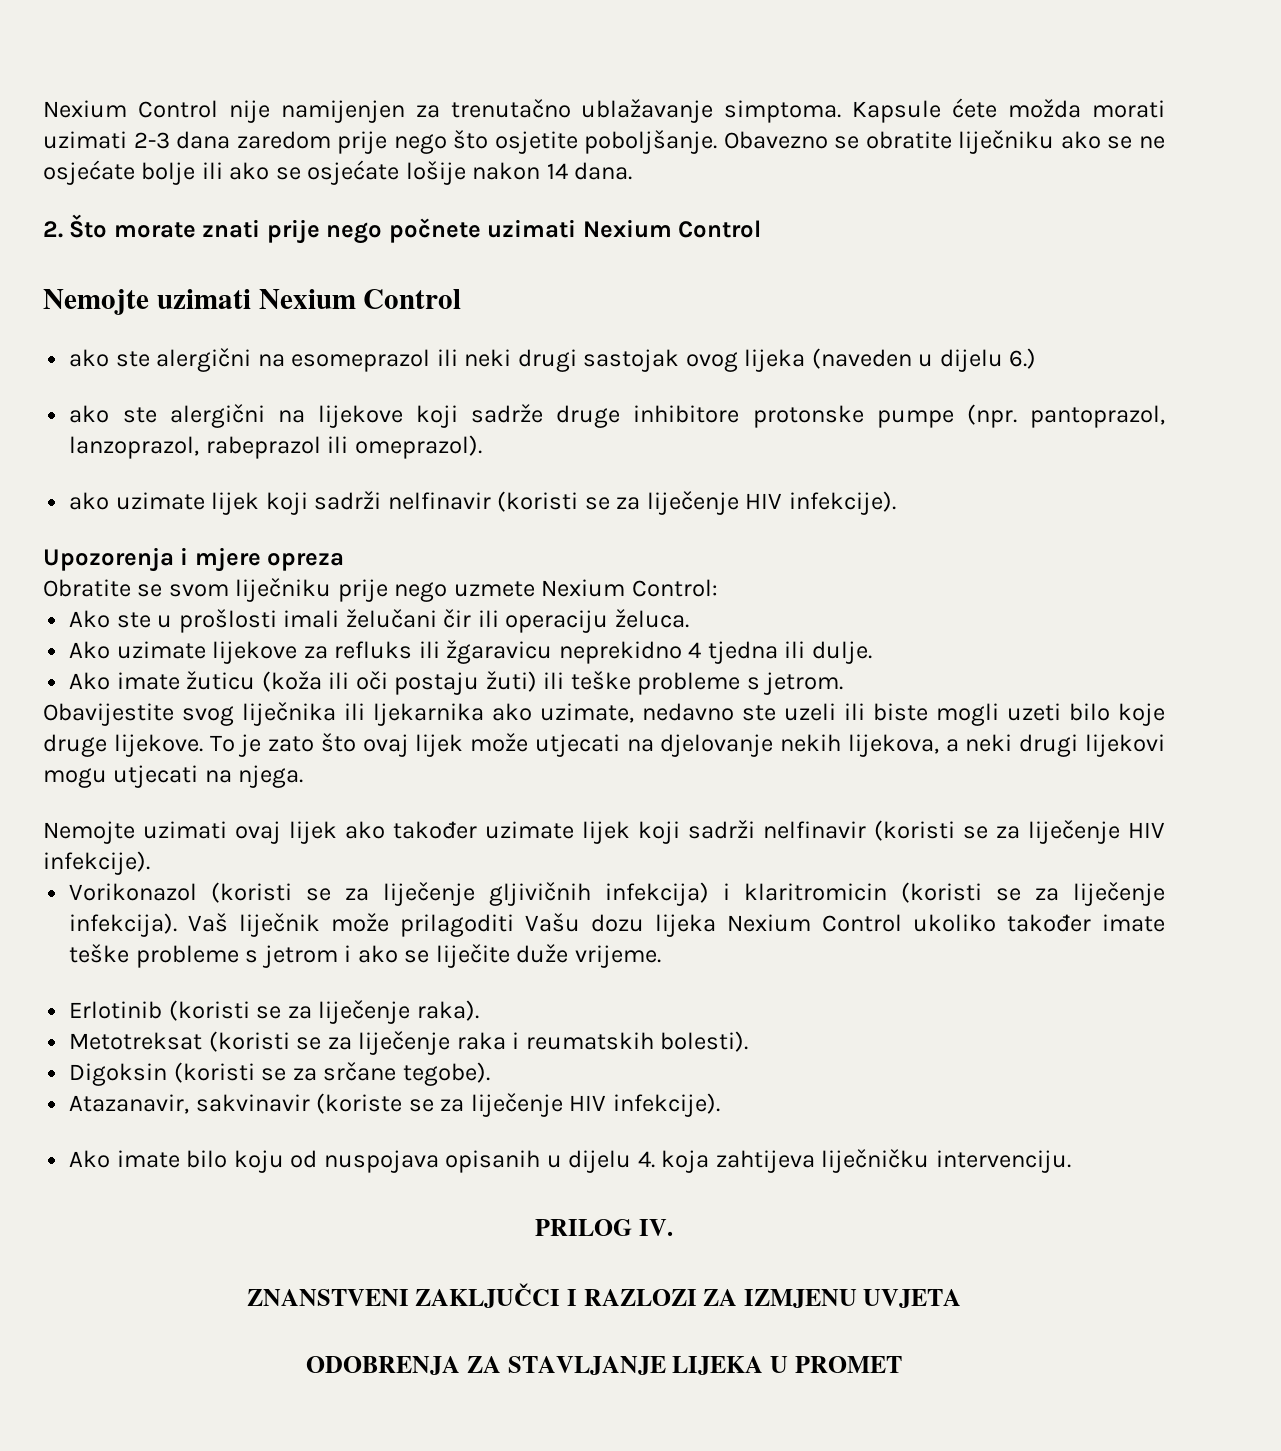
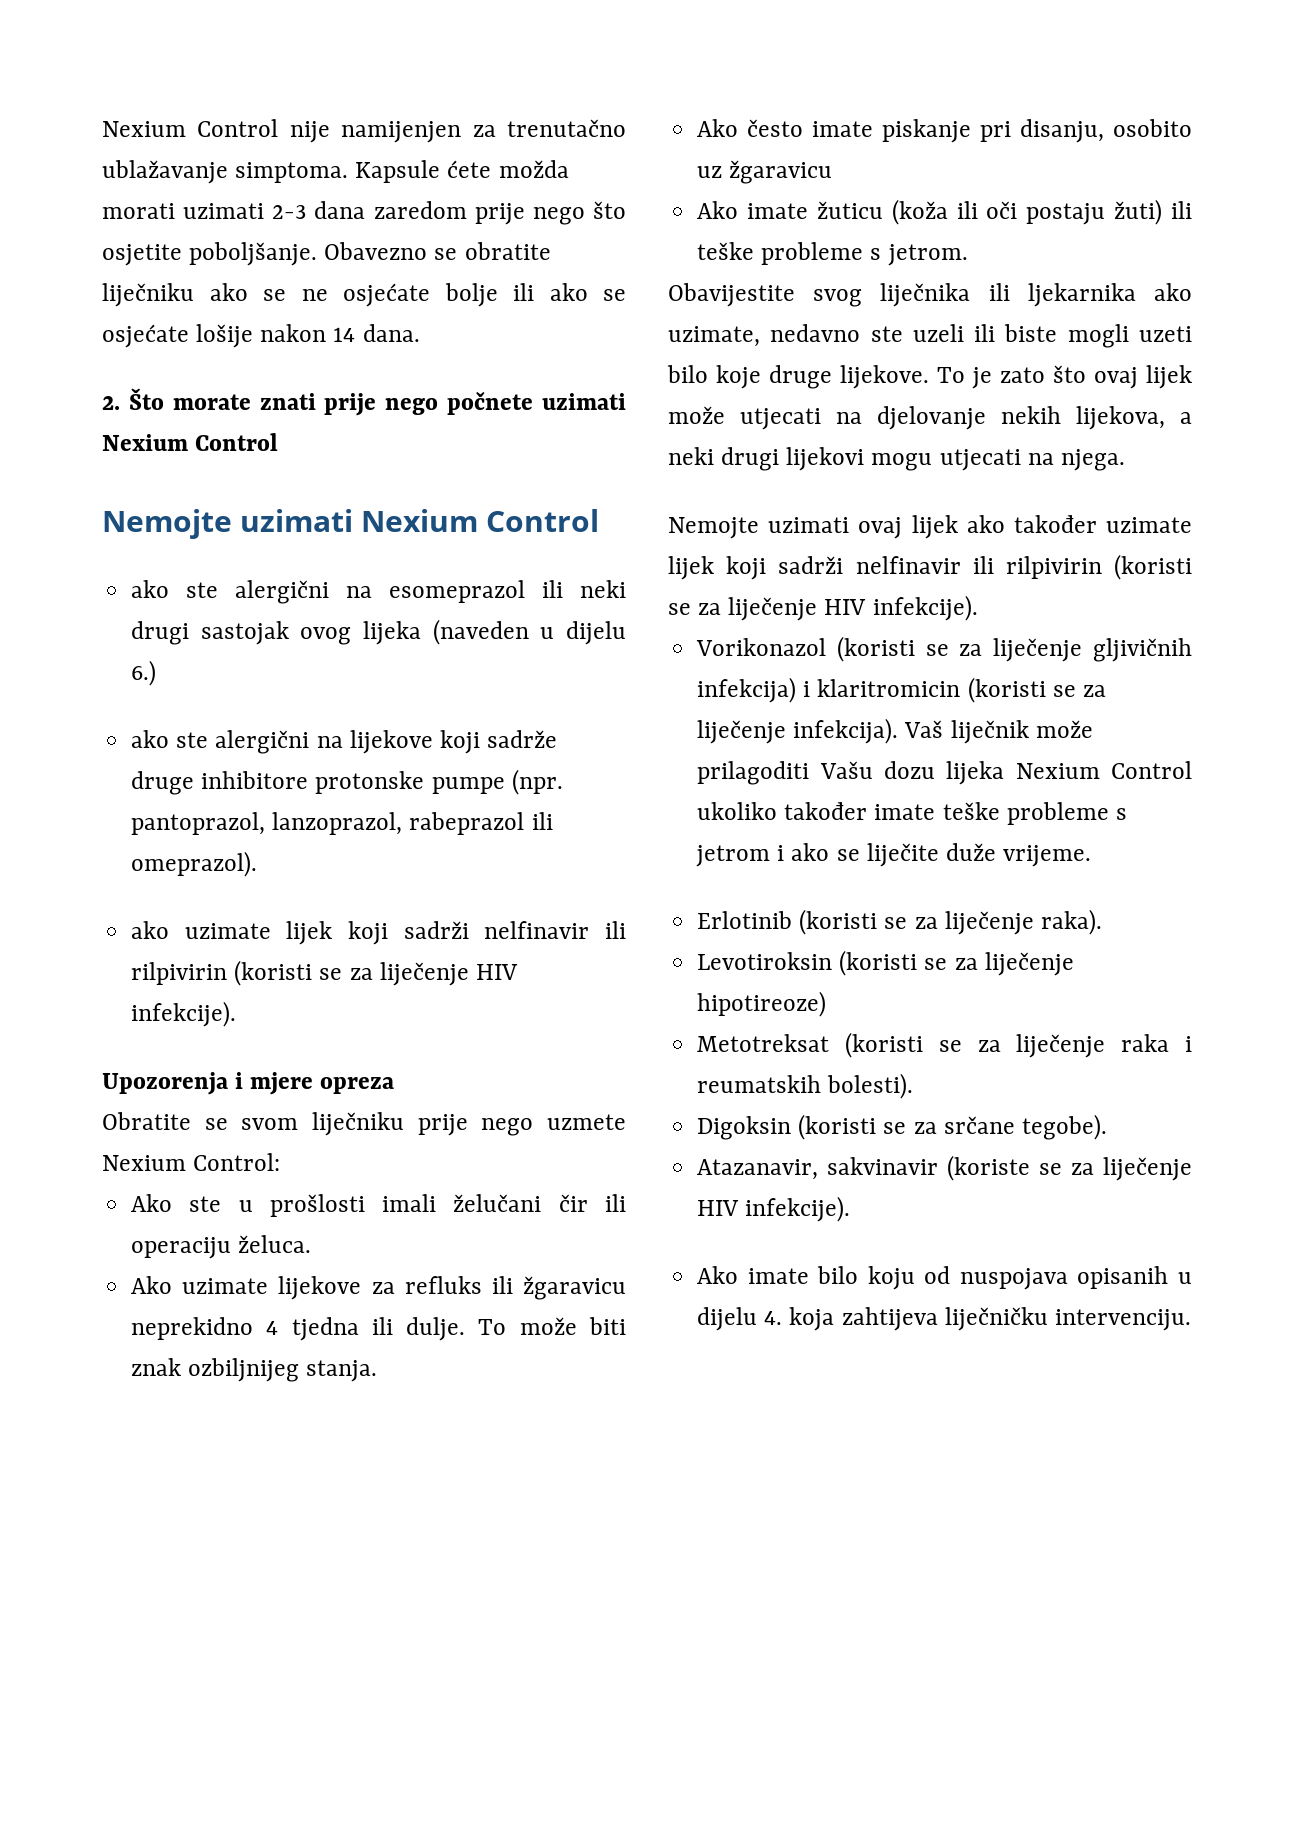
(491, 501) none -> [605,921,626,939] [131,962,228,985] ili rilpivirin
(872, 652) none -> [478,1317,627,1335] [131,1358,378,1382] [697,119,1192,143] [697,160,833,184] To može biti znak ozbiljnijeg stanja. // Ako često imate piskanje pri disanju, osobito uz žgaravicu
(866, 830) none -> [972,556,1102,579] ili rilpivirin
(479, 1010) none -> [697,950,1074,976] [697,991,827,1017] // Levotiroksin (koristi se za liječenje hipotireoze)
[535,1219,673,1236] [246,1283,962,1308] [306,1356,902,1375] // PRILOG IV. // ZNANSTVENI ZAKLJUČCI I RAZLOZI ZA IZMJENU UVJETA // ODOBRENJA ZA STAVLJANJE LIJEKA U PROMET -> (1191, 1320) none

